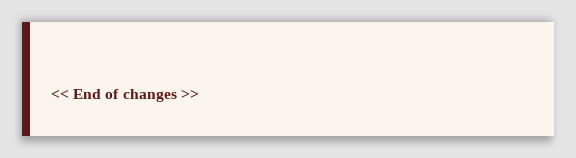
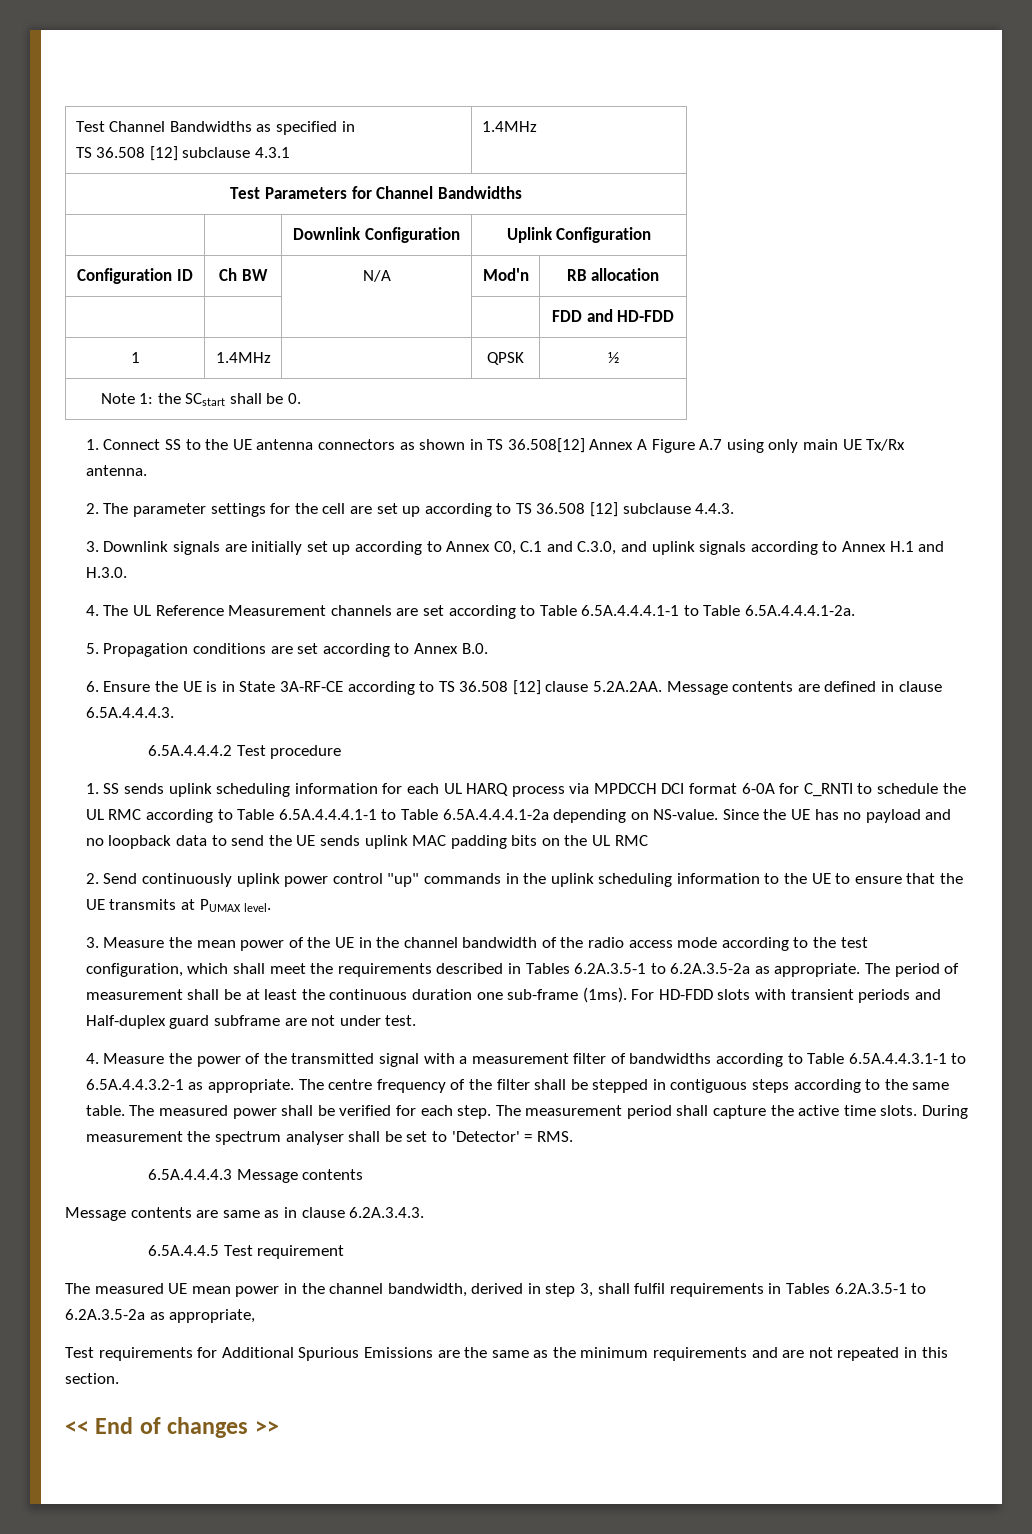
(51, 94) none -> [75,121,355,135] [75,146,290,161] [481,121,537,132] [230,186,522,199] [293,227,460,243] [506,227,652,243] [77,268,193,284] [219,268,268,281] [362,270,391,282] [482,268,529,281] [566,268,660,281] [551,309,675,322] [130,352,140,363] [215,352,271,363] [487,352,524,365] [607,352,619,363] [100,393,302,406] [85,438,906,453] [85,465,147,476] [85,502,735,517] [85,541,945,555] [85,567,127,578] [85,605,856,619] [85,643,488,657] [85,680,942,695] [85,707,174,718] [148,745,342,759] [85,783,966,797] [85,809,952,823] [85,835,648,849] [85,873,964,887] [85,899,272,912] [85,937,868,951] [85,963,960,977] [85,987,941,1003] [85,1015,417,1029] [85,1053,967,1067] [85,1079,950,1093] [85,1105,969,1119] [85,1131,573,1145] [148,1169,364,1183] [65,1207,425,1221] [148,1245,345,1259] [65,1283,927,1297] [65,1309,256,1323] [65,1347,948,1361] [65,1373,119,1384] Test Channel Bandwidths as specified in // TS 36.508 [12] subclause 4.3.1 | 1.4MHz // Test Parameters for Channel Bandwidths // | | Downlink Configuration | Uplink Configuration // Configuration ID | Ch BW | N/A | Mod'n | RB allocation // | | | | FDD and HD-FDD // 1 | 1.4MHz | | QPSK | ½ // Note 1: the SCstart shall be 0. // 1. Connect SS to the UE antenna connectors as shown in TS 36.508[12] Annex A Figure A.7 using only main UE Tx/Rx antenna. // 2. The parameter settings for the cell are set up according to TS 36.508 [12] subclause 4.4.3. // 3. Downlink signals are initially set up according to Annex C0, C.1 and C.3.0, and uplink signals according to Annex H.1 and H.3.0. // 4. The UL Reference Measurement channels are set according to Table 6.5A.4.4.4.1-1 to Table 6.5A.4.4.4.1-2a. // 5. Propagation conditions are set according to Annex B.0. // 6. Ensure the UE is in State 3A-RF-CE according to TS 36.508 [12] clause 5.2A.2AA. Message contents are defined in clause 6.5A.4.4.4.3. // 6.5A.4.4.4.2 Test procedure // 1. SS sends uplink scheduling information for each UL HARQ process via MPDCCH DCI format 6-0A for C_RNTI to schedule the UL RMC according to Table 6.5A.4.4.4.1-1 to Table 6.5A.4.4.4.1-2a depending on NS-value. Since the UE has no payload and no loopback data to send the UE sends uplink MAC padding bits on the UL RMC // 2. Send continuously uplink power control "up" commands in the uplink scheduling information to the UE to ensure that the UE transmits at PUMAX level. // 3. Measure the mean power of the UE in the channel bandwidth of the radio access mode according to the test configuration, which shall meet the requirements described in Tables 6.2A.3.5-1 to 6.2A.3.5-2a as appropriate. The period of measurement shall be at least the continuous duration one sub-frame (1ms). For HD-FDD slots with transient periods and Half-duplex guard subframe are not under test. // 4. Measure the power of the transmitted signal with a measurement filter of bandwidths according to Table 6.5A.4.4.3.1-1 to 6.5A.4.4.3.2-1 as appropriate. The centre frequency of the filter shall be stepped in contiguous steps according to the same table. The measured power shall be verified for each step. The measurement period shall capture the active time slots. During measurement the spectrum analyser shall be set to 'Detector' = RMS. // 6.5A.4.4.4.3 Message contents // Message contents are same as in clause 6.2A.3.4.3. // 6.5A.4.4.5 Test requirement // The measured UE mean power in the channel bandwidth, derived in step 3, shall fulfil requirements in Tables 6.2A.3.5-1 to 6.2A.3.5-2a as appropriate, // Test requirements for Additional Spurious Emissions are the same as the minimum requirements and are not repeated in this section. //

